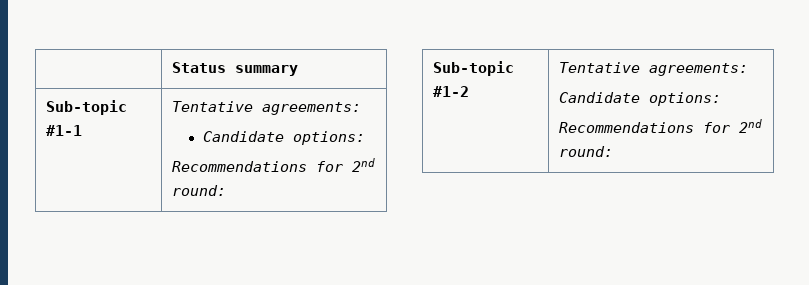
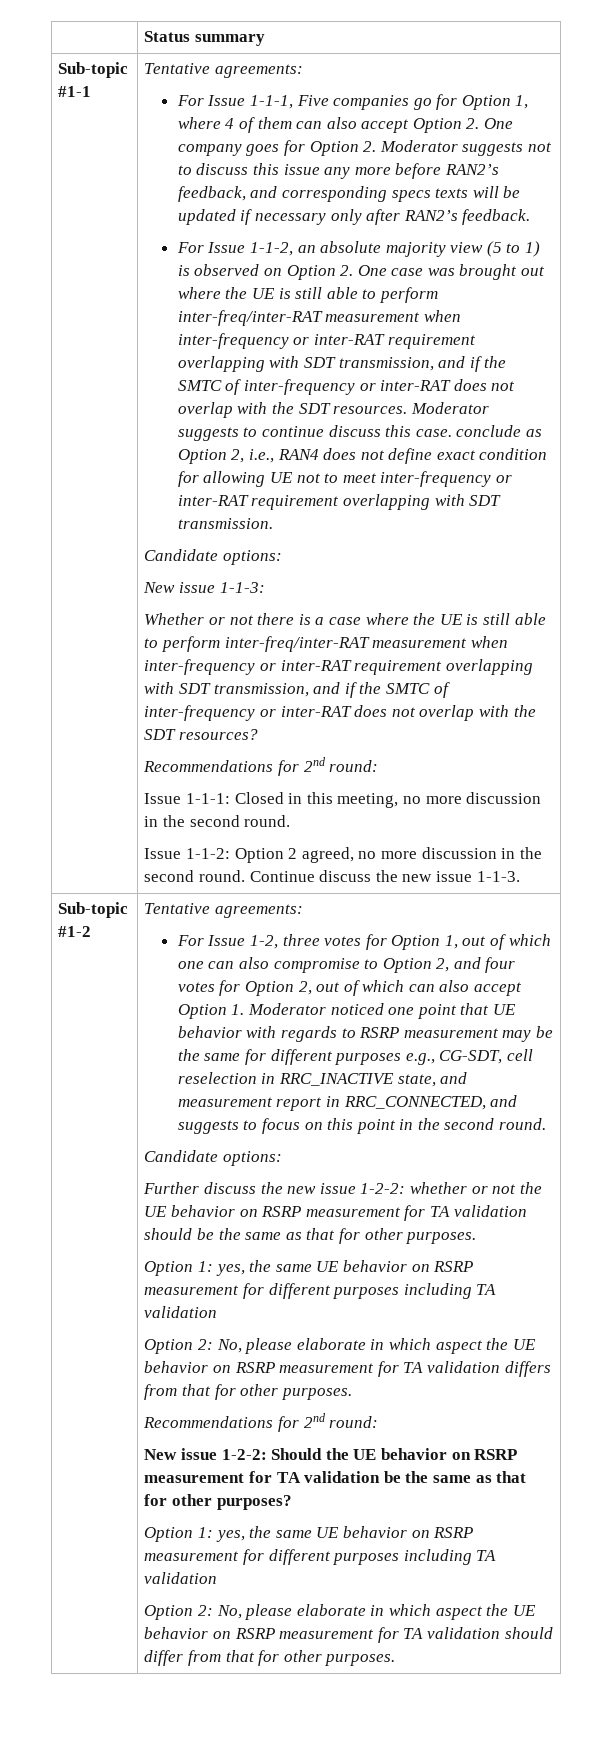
[202,131,365,145] [172,158,376,172] [172,185,227,196] [433,61,515,76] [433,86,470,97] [559,62,749,76] [559,92,722,106] [559,119,763,133] [559,146,614,157] Candidate options: // Recommendations for 2nd round: // Sub-topic #1-2 | Tentative agreements: // Candidate options: // Recommendations for 2nd round: -> [176,94,529,110] [177,117,514,133] [177,140,552,156] [177,163,499,179] [177,186,521,202] [177,209,531,225] [176,241,541,257] [177,264,546,280] [177,287,438,303] [177,310,461,326] [177,333,476,349] [177,356,507,372] [177,379,516,395] [177,402,489,418] [177,425,542,441] [177,448,548,464] [177,471,512,487] [177,494,502,510] [177,518,273,529] [144,549,283,565] [143,582,265,593] [144,613,546,625] [144,636,508,652] [144,659,533,675] [144,682,450,698] [144,705,536,721] [144,729,259,740] [143,757,379,776] [144,792,542,808] [144,815,291,827] [144,847,542,863] [144,870,520,882] [58,902,129,918] [58,926,92,937] [144,903,304,918] [176,934,551,950] [177,957,516,973] [177,980,523,996] [177,1003,516,1019] [177,1026,553,1042] [177,1049,533,1065] [177,1072,468,1087] [177,1095,518,1111] [177,1118,547,1134] [144,1150,283,1166] [143,1182,542,1194] [144,1205,527,1221] [144,1228,477,1244] [144,1260,474,1276] [144,1283,497,1299] [144,1306,218,1318] [144,1338,536,1354] [144,1361,551,1377] [144,1384,352,1400] [143,1413,379,1432] [144,1448,518,1460] [144,1471,527,1483] [144,1494,292,1510] [144,1526,474,1542] [144,1549,497,1565] [144,1572,218,1584] [144,1604,536,1620] [144,1627,553,1643] [144,1650,396,1666] For Issue 1-1-1, Five companies go for Option 1, where 4 of them can also accept Option 2. One company goes for Option 2. Moderator suggests not to discuss this issue any more before RAN2’s feedback, and corresponding specs texts will be updated if necessary only after RAN2’s feedback. // For Issue 1-1-2, an absolute majority view (5 to 1) is observed on Option 2. One case was brought out where the UE is still able to perform inter-freq/inter-RAT measurement when inter-frequency or inter-RAT requirement overlapping with SDT transmission, and if the SMTC of inter-frequency or inter-RAT does not overlap with the SDT resources. Moderator suggests to continue discuss this case. conclude as Option 2, i.e., RAN4 does not define exact condition for allowing UE not to meet inter-frequency or inter-RAT requirement overlapping with SDT transmission. // Candidate options: // New issue 1-1-3: // Whether or not there is a case where the UE is still able to perform inter-freq/inter-RAT measurement when inter-frequency or inter-RAT requirement overlapping with SDT transmission, and if the SMTC of inter-frequency or inter-RAT does not overlap with the SDT resources? // Recommendations for 2nd round: // Issue 1-1-1: Closed in this meeting, no more discussion in the second round. // Issue 1-1-2: Option 2 agreed, no more discussion in the second round. Continue discuss the new issue 1-1-3. // Sub-topic #1-2 | Tentative agreements: // For Issue 1-2, three votes for Option 1, out of which one can also compromise to Option 2, and four votes for Option 2, out of which can also accept Option 1. Moderator noticed one point that UE behavior with regards to RSRP measurement may be the same for different purposes e.g., CG-SDT, cell reselection in RRC_INACTIVE state, and measurement report in RRC_CONNECTED, and suggests to focus on this point in the second round. // Candidate options: // Further discuss the new issue 1-2-2: whether or not the UE behavior on RSRP measurement for TA validation should be the same as that for other purposes. // Option 1: yes, the same UE behavior on RSRP measurement for different purposes including TA validation // Option 2: No, please elaborate in which aspect the UE behavior on RSRP measurement for TA validation differs from that for other purposes. // Recommendations for 2nd round: // New issue 1-2-2: Should the UE behavior on RSRP measurement for TA validation be the same as that for other purposes? // Option 1: yes, the same UE behavior on RSRP measurement for different purposes including TA validation // Option 2: No, please elaborate in which aspect the UE behavior on RSRP measurement for TA validation should differ from that for other purposes.

